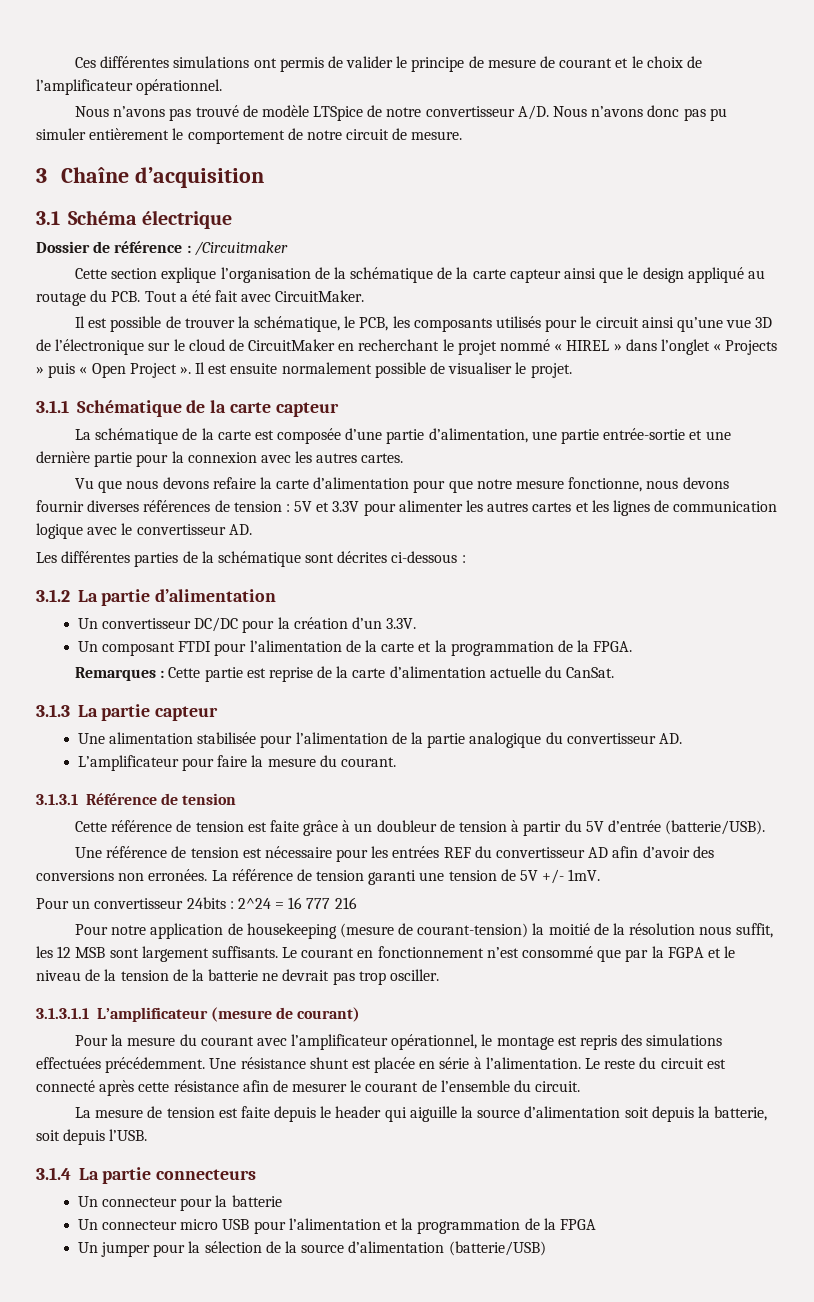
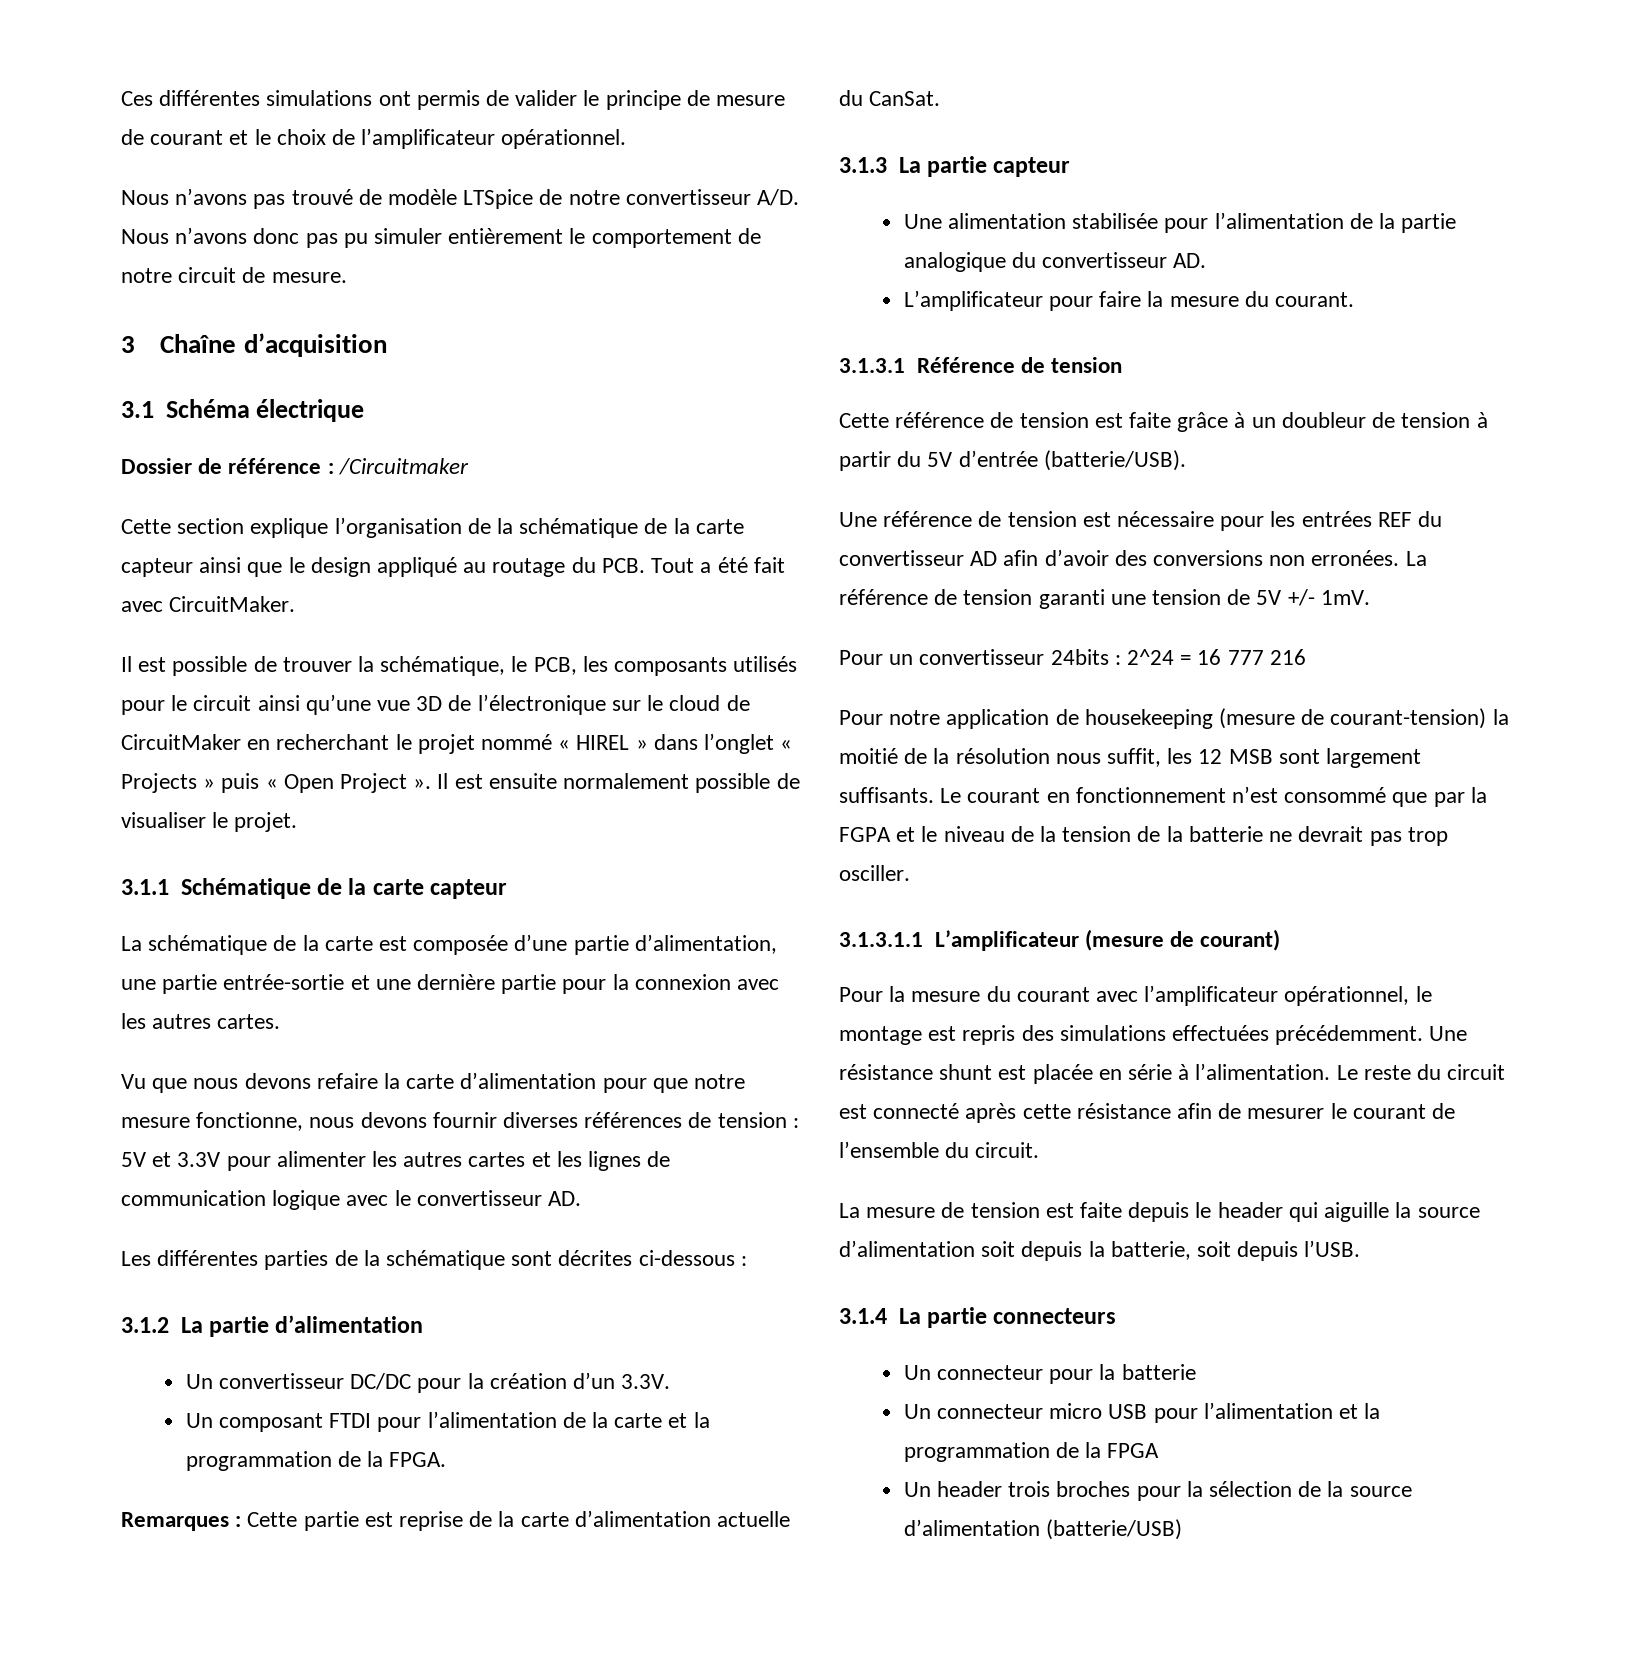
[101,1242,151,1257] jumper -> [936,1481,1131,1497] header trois broches

